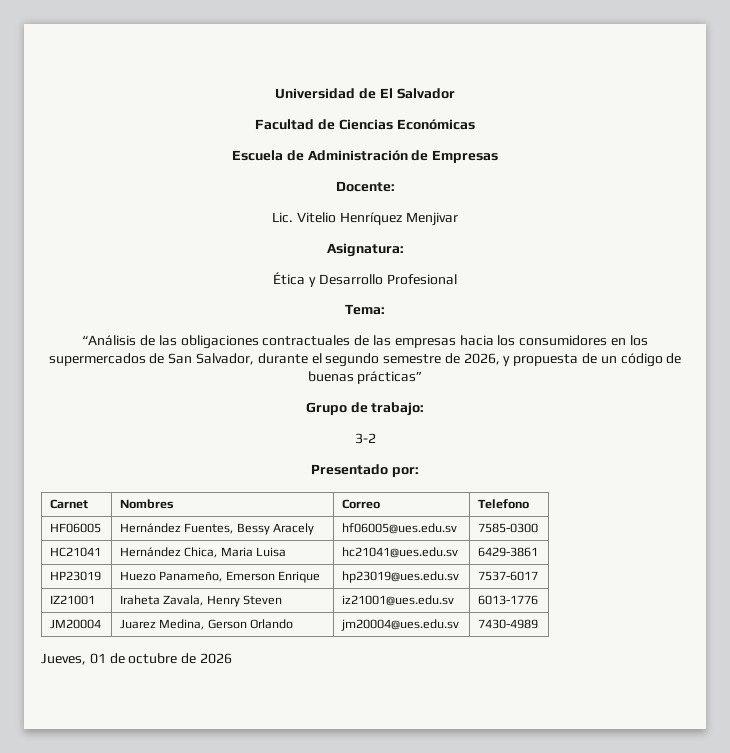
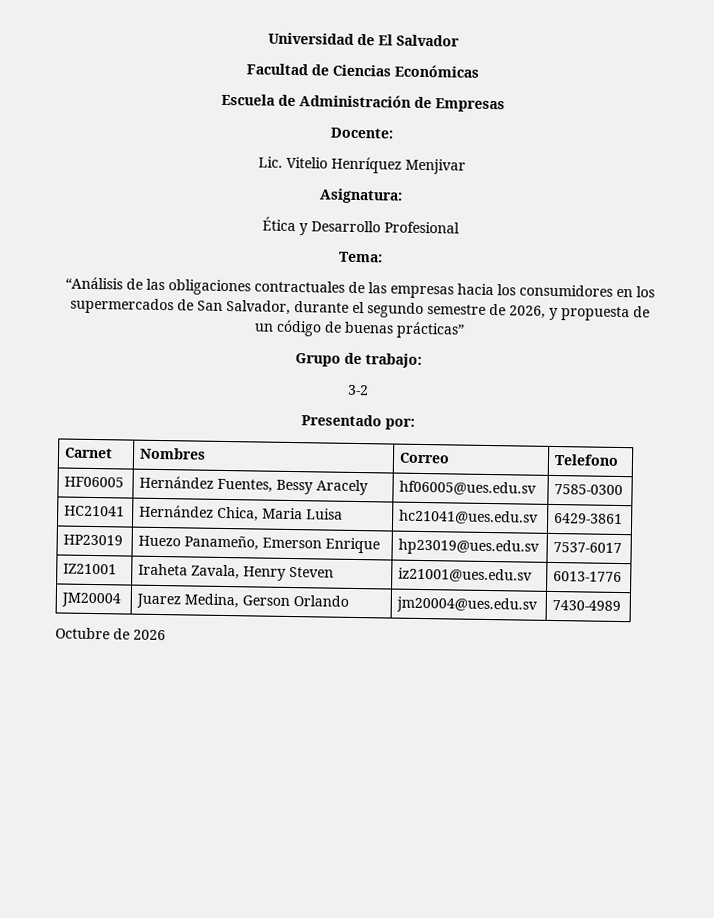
[41,653,178,665] Jueves, 01 de octubre -> [55,627,110,640] Octubre

